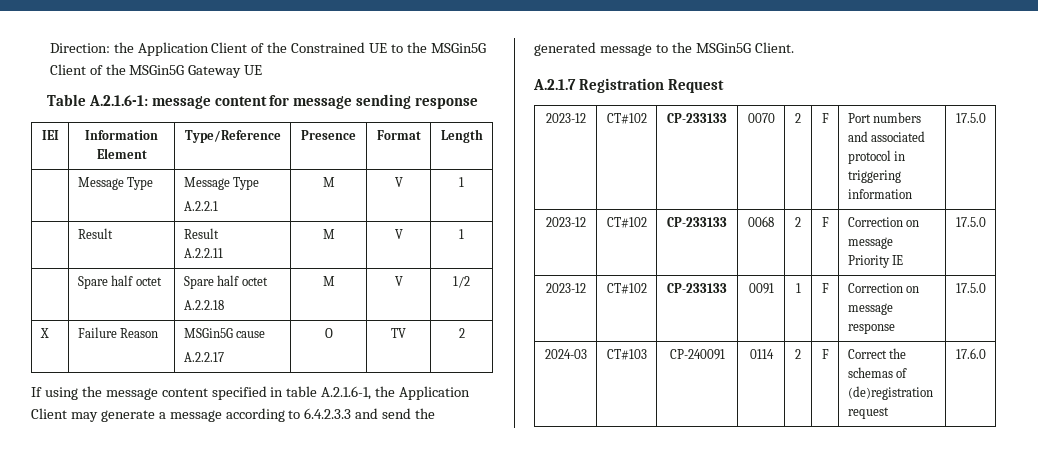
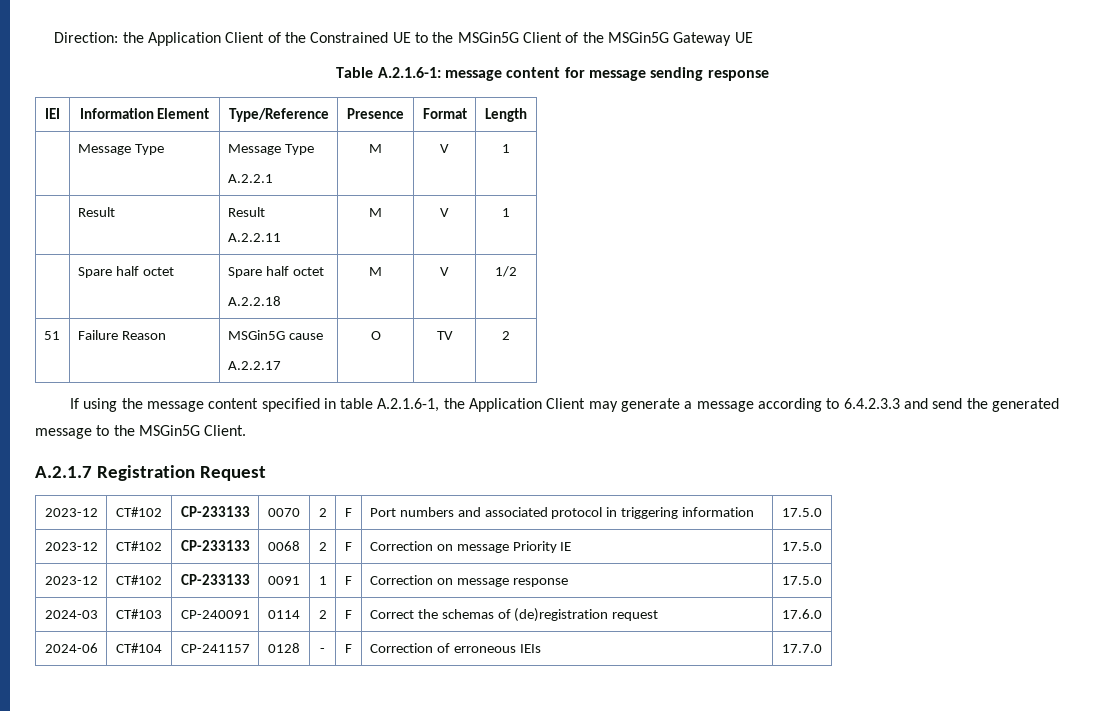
[39,328,49,338] X -> [43,331,60,340] 51
(986, 353) none -> [44,643,98,653] [116,643,162,653] [180,644,250,653] [268,643,300,653] [320,648,325,653] [345,644,352,653] [369,643,541,653] [782,644,822,653] // 2024-06 | CT#104 | CP-241157 | 0128 | - | F | Correction of erroneous IEIs | 17.7.0

